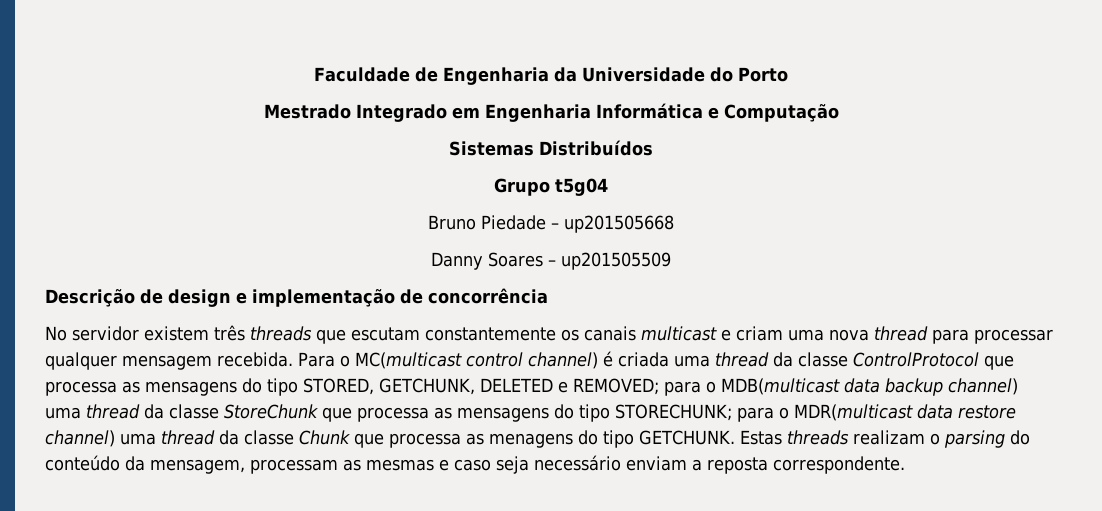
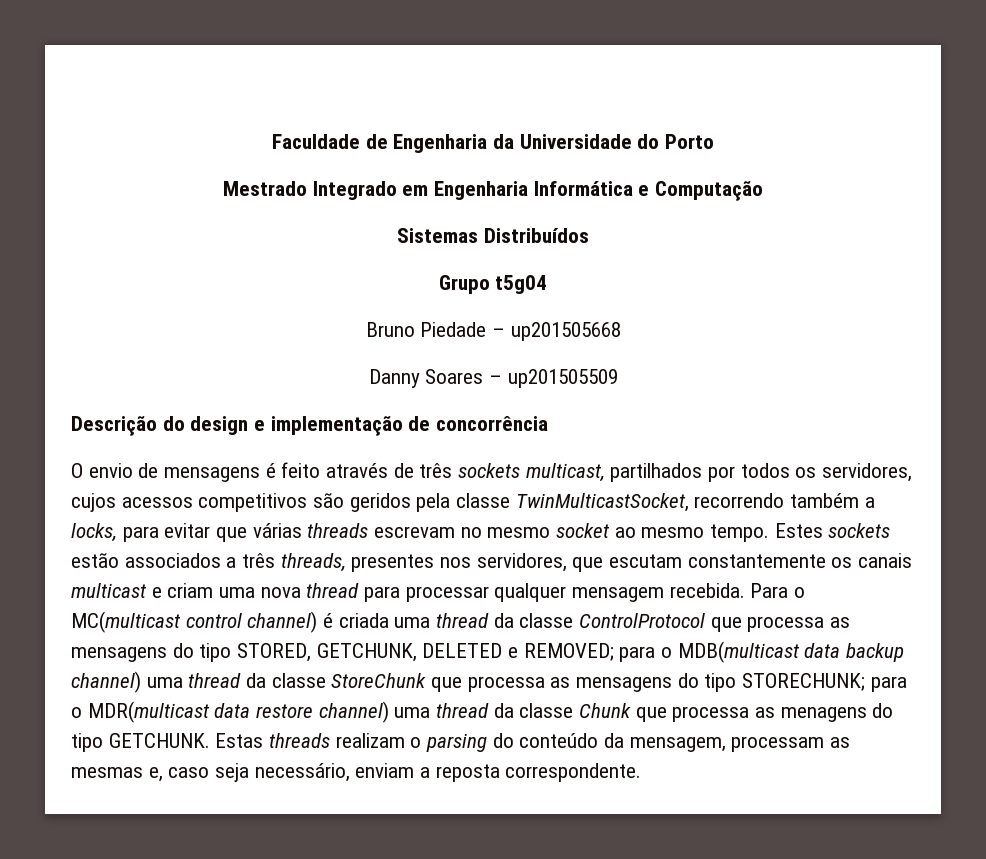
[140,289,163,304] de -> [162,416,185,431] do
[45,325,312,341] No servidor existem três threads -> [71,462,913,482] [71,493,875,512] [71,523,891,542] [71,553,567,572] O envio de mensagens é feito através de três sockets multicast, partilhados por todos os servidores, cujos acessos competitivos são geridos pela classe TwinMulticastSocket, recorrendo também a locks, para evitar que várias threads escrevam no mesmo socket ao mesmo tempo. Estes sockets estão associados a três threads, presentes nos servidores,
[439,459,449,471] e -> [148,767,163,782] e,
[534,455,621,471] necessário -> [254,763,350,782] necessário,

